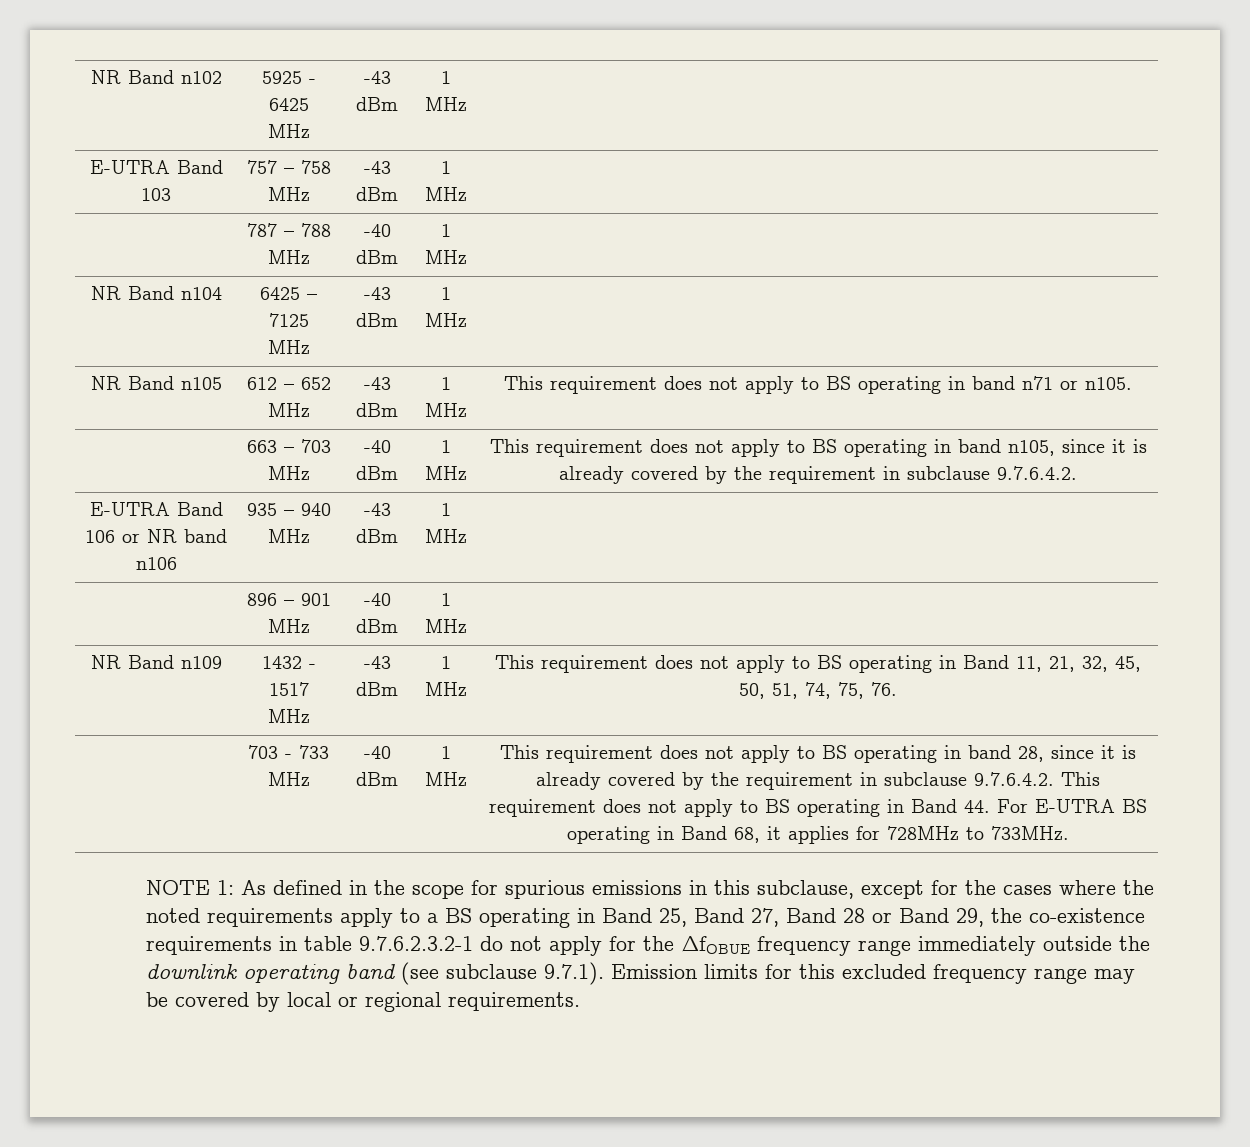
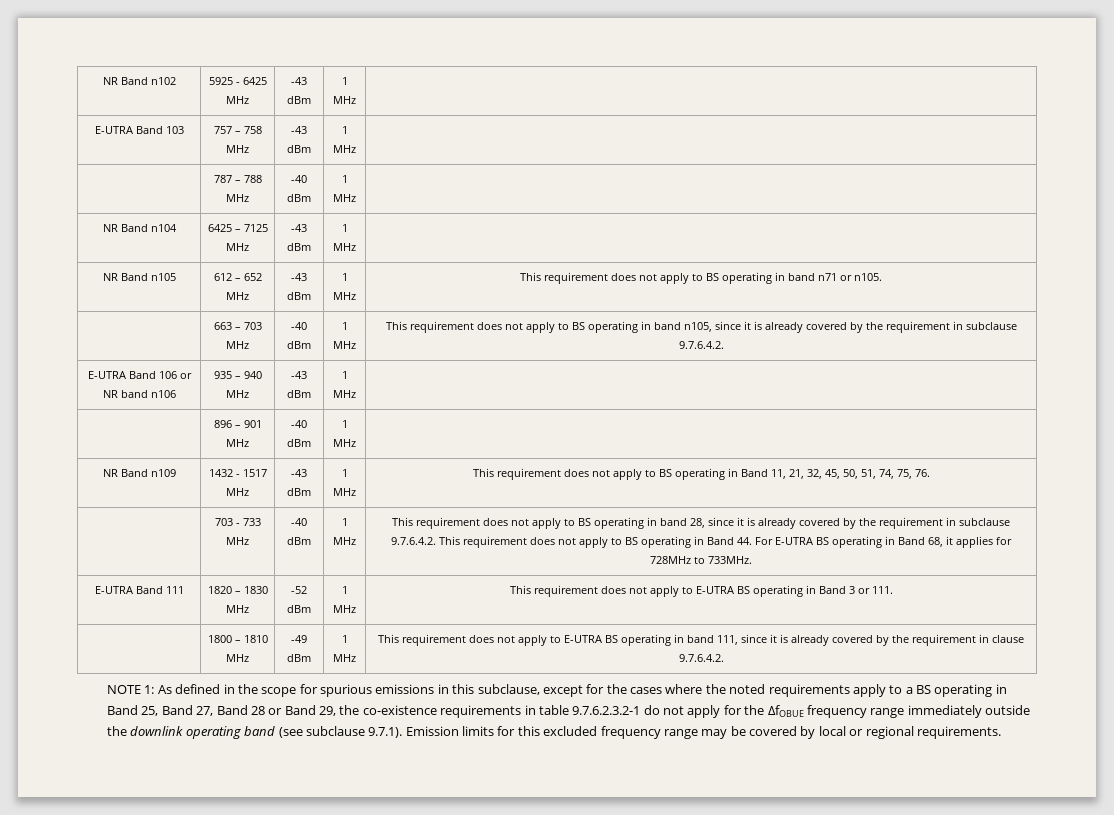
(1069, 833) none -> [94,586,184,594] [207,586,268,594] [226,605,249,613] [291,586,307,594] [287,605,311,613] [341,586,348,594] [333,605,356,613] [509,585,893,597] [207,635,268,643] [226,654,249,662] [291,635,307,643] [287,654,311,662] [341,635,348,643] [333,654,356,662] [378,634,1024,646] [678,654,724,662] // E-UTRA Band 111 | 1820 – 1830 MHz | -52 dBm | 1 MHz | This requirement does not apply to E-UTRA BS operating in Band 3 or 111. // | 1800 – 1810 MHz | -49 dBm | 1 MHz | This requirement does not apply to E-UTRA BS operating in band 111, since it is already covered by the requirement in clause 9.7.6.4.2.

